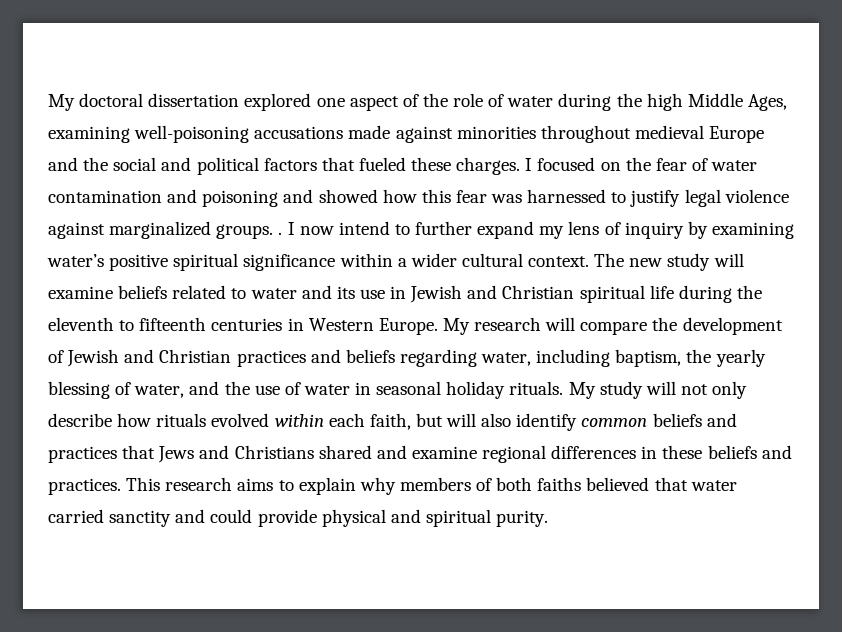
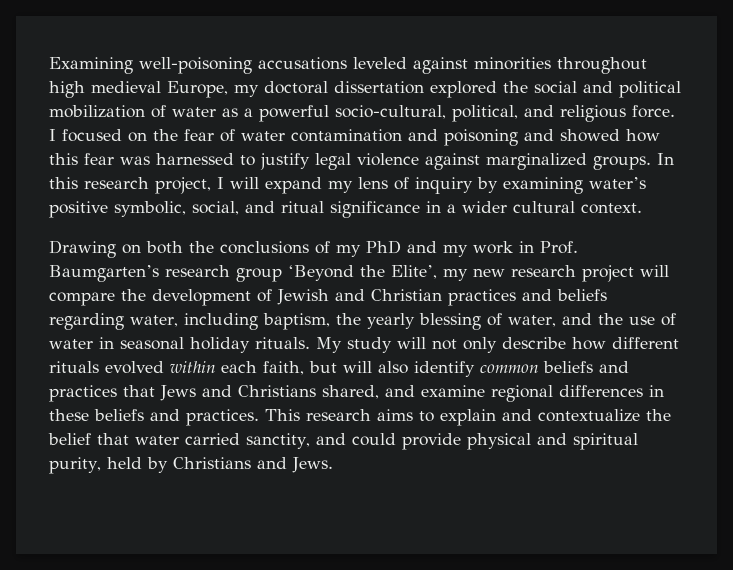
[48,93,787,111] [48,125,765,143] [48,157,521,175] My doctoral dissertation explored one aspect of the role of water during the high Middle Ages, examining well-poisoning accusations made against minorities throughout medieval Europe and the social and political factors that fueled these charges. -> [49,57,647,74] [49,81,681,98] [49,105,675,122] Examining well-poisoning accusations leveled against minorities throughout high medieval Europe, my doctoral dissertation explored the social and political mobilization of water as a powerful socio-cultural, political, and religious force.
[278,221,473,235] . I now intend to further -> [657,153,674,165] [49,177,259,194] In this research project, I will
[173,253,744,271] [48,285,762,303] [48,317,542,335] spiritual significance within a wider cultural context. The new study will examine beliefs related to water and its use in Jewish and Christian spiritual life during the eleventh to fifteenth centuries in Western Europe. My research -> [114,201,642,218] [49,240,578,258] [49,265,634,282] symbolic, social, and ritual significance in a wider cultural context. // Drawing on both the conclusions of my PhD and my work in Prof. Baumgarten’s research group ‘Beyond the Elite’, my new research project
(152, 420) none -> [612,337,679,349] different
[318,445,372,459] shared -> [322,385,379,399] shared,
[359,477,650,495] why members of both faiths believed -> [502,409,671,422] [48,433,91,445] and contextualize the belief
[109,510,172,527] sanctity -> [246,433,310,449] sanctity,
[496,510,549,527] purity. -> [49,457,333,474] purity, held by Christians and Jews.

